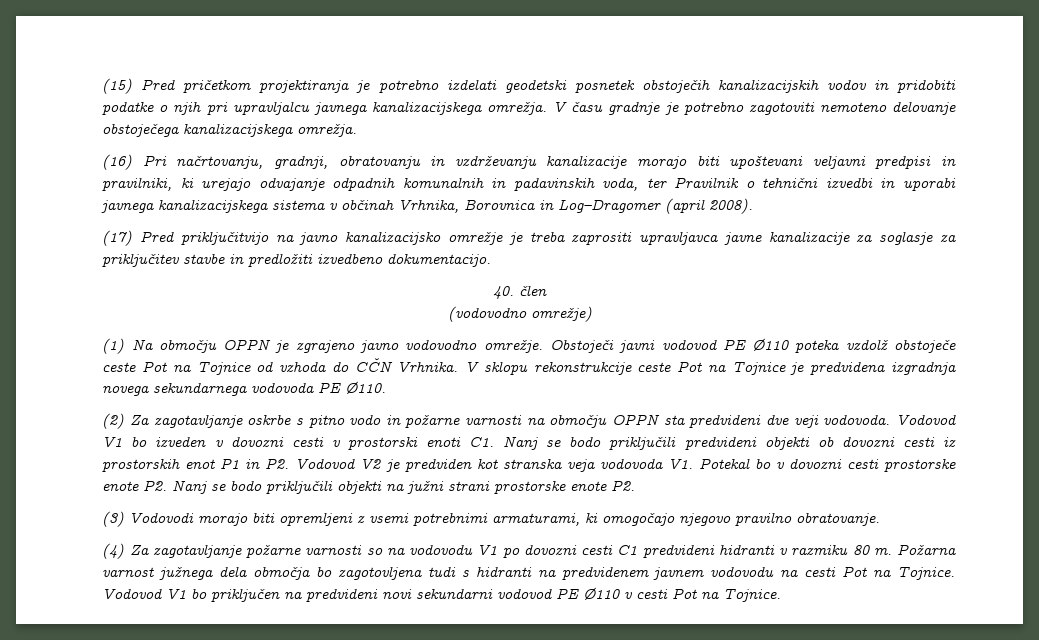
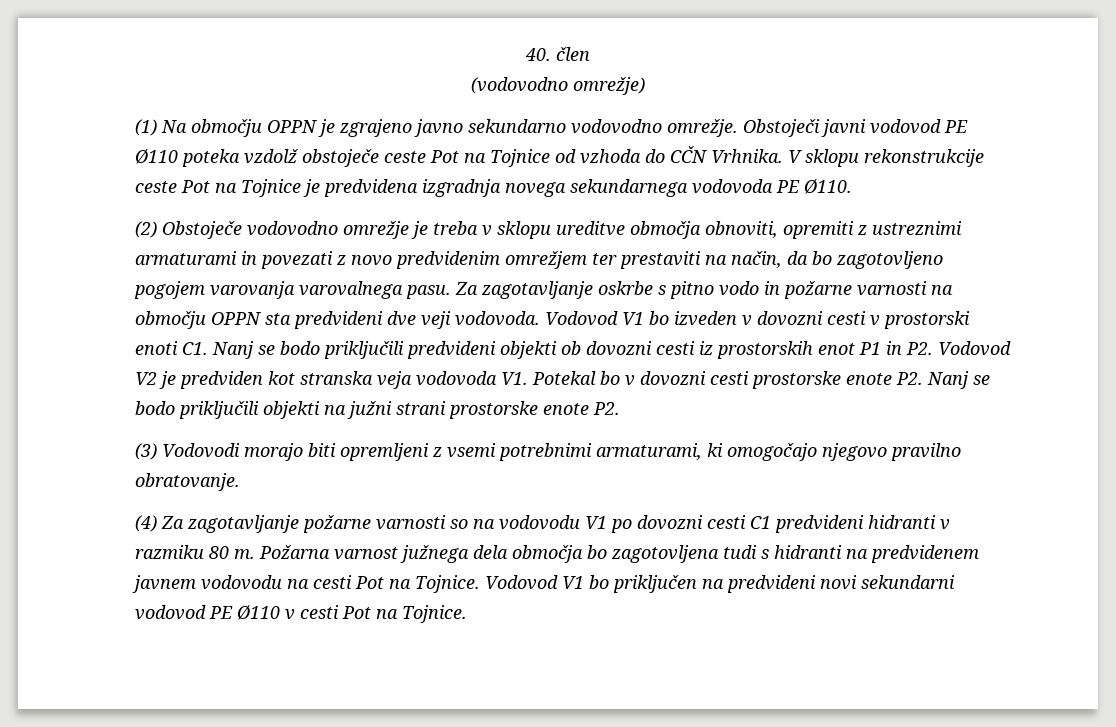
[102,78,956,94] [102,101,956,115] [102,123,358,137] [102,154,957,170] [102,177,956,191] [101,198,754,214] [102,230,956,246] [102,253,492,267] (15) Pred pričetkom projektiranja je potrebno izdelati geodetski posnetek obstoječih kanalizacijskih vodov in pridobiti podatke o njih pri upravljalcu javnega kanalizacijskega omrežja. V času gradnje je potrebno zagotoviti nemoteno delovanje obstoječega kanalizacijskega omrežja. // (16) Pri načrtovanju, gradnji, obratovanju in vzdrževanju kanalizacije morajo biti upoštevani veljavni predpisi in pravilniki, ki urejajo odvajanje odpadnih komunalnih in padavinskih voda, ter Pravilnik o tehnični izvedbi in uporabi javnega kanalizacijskega sistema v občinah Vrhnika, Borovnica in Log–Dragomer (april 2008). // (17) Pred priključitvijo na javno kanalizacijsko omrežje je treba zaprositi upravljavca javne kanalizacije za soglasje za priključitev stavbe in predložiti izvedbeno dokumentacijo. // -> (525, 54) none
(400, 346) none -> [467,119,566,133] sekundarno
(125, 421) none -> [161,221,962,239] [134,251,943,269] [133,281,451,299] Obstoječe vodovodno omrežje je treba v sklopu ureditve območja obnoviti, opremiti z ustreznimi armaturami in povezati z novo predvidenim omrežjem ter prestaviti na način, da bo zagotovljeno pogojem varovanja varovalnega pasu.

